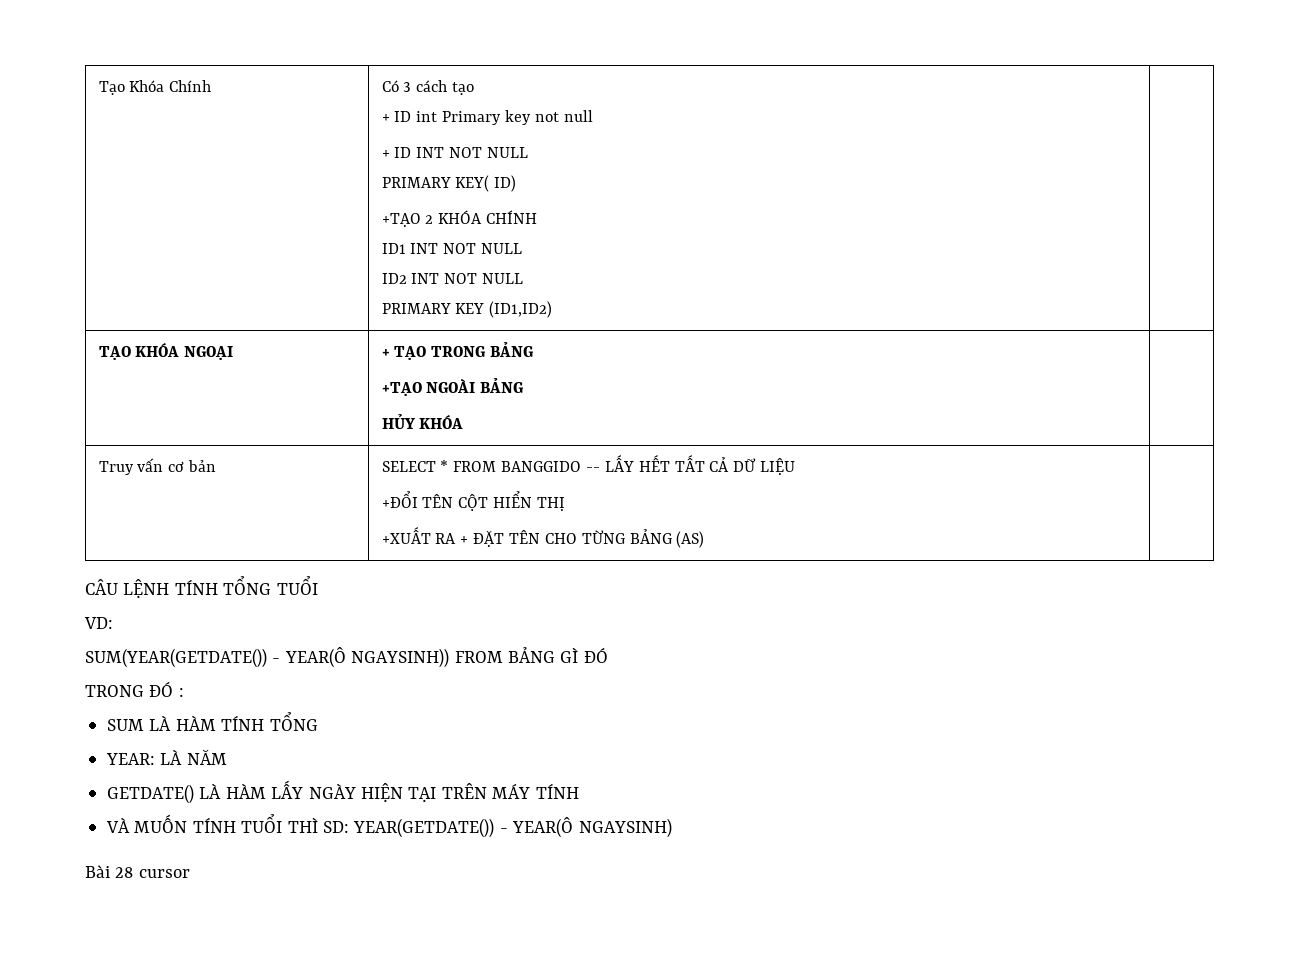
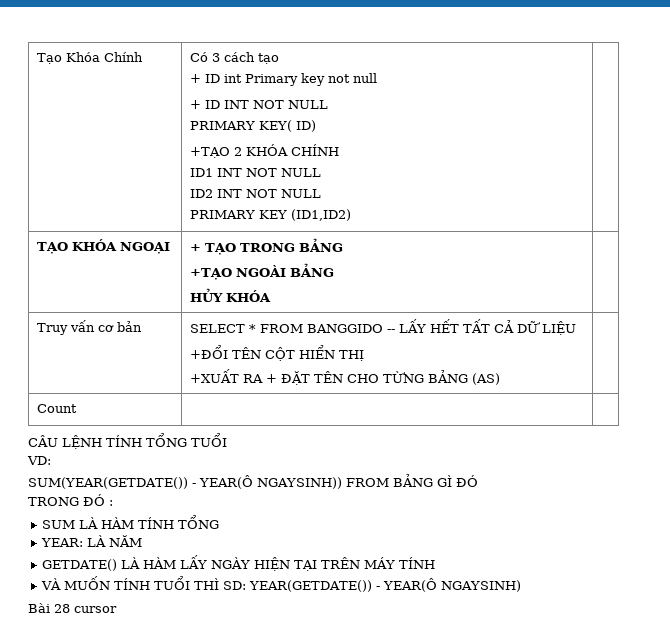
(705, 539) none -> [37,404,78,413] // Count | |

